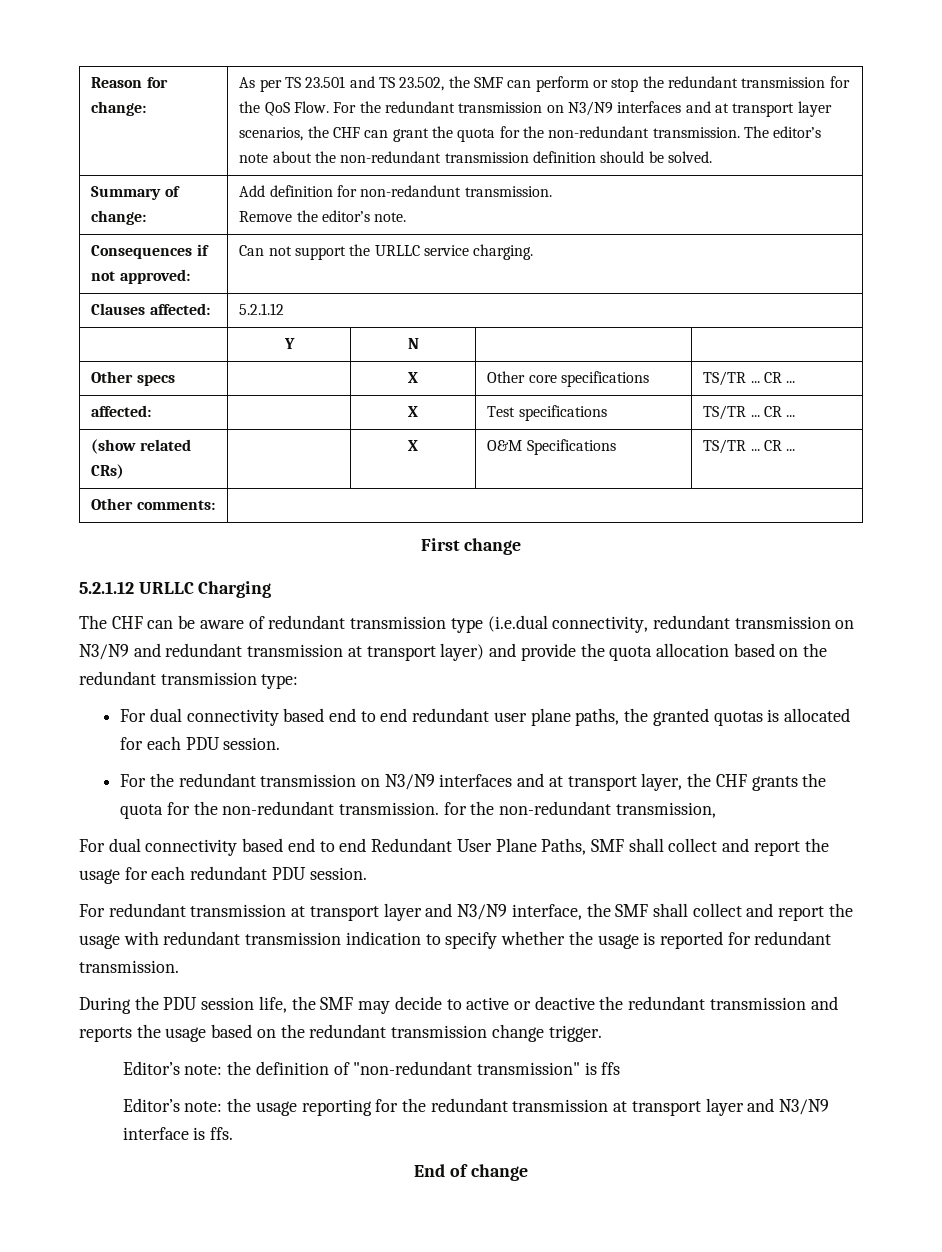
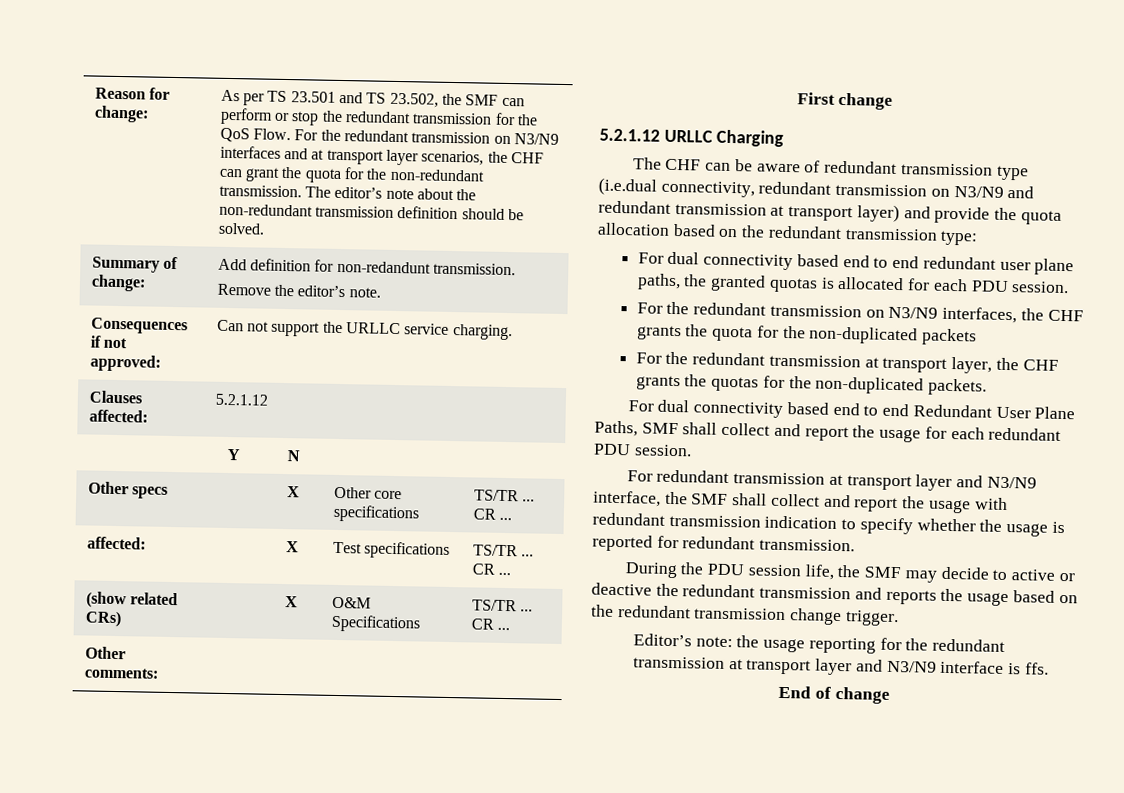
[439,773,545,787] interfaces and -> [942,306,1084,324] [636,324,978,346] [635,351,861,368] interfaces, the CHF grants the quota for the non-duplicated packets // For the redundant transmission
[120,801,716,819] quota for the non-redundant transmission. for the non-redundant transmission, -> [711,375,988,396] quotas for the non-duplicated packets.
[122,1061,621,1075] // Editor’s note: the definition of "non-redundant transmission" is ffs -> (899, 618) none

